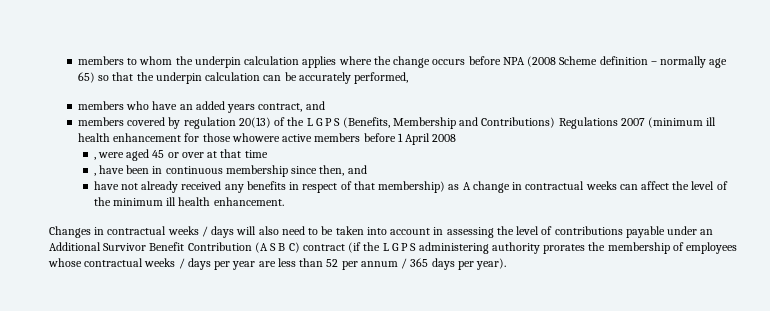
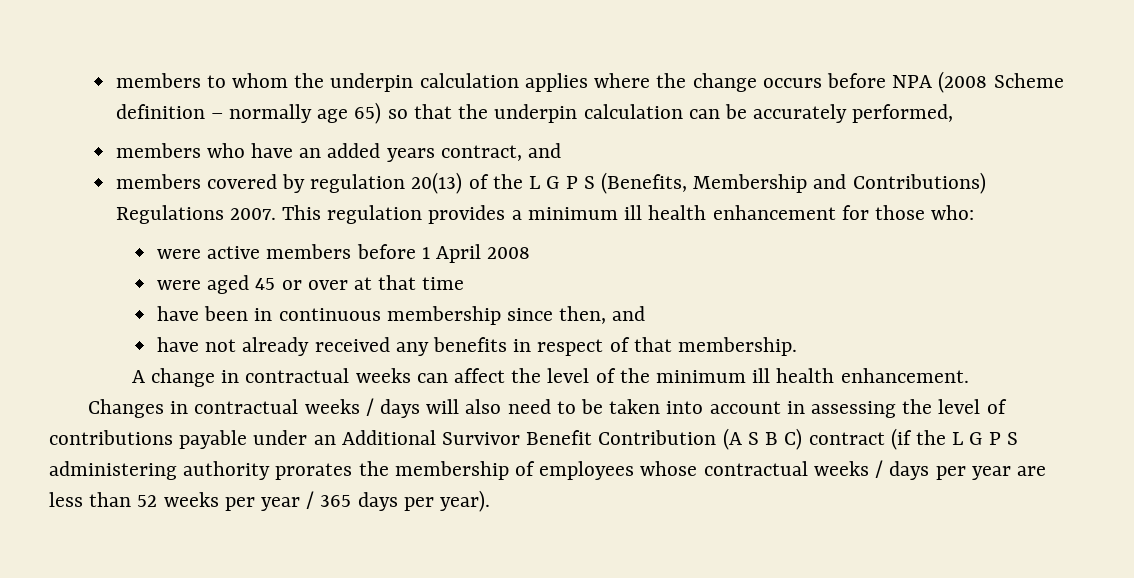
[620,117,704,128] 2007 (minimum -> [229,205,618,224] 2007. This regulation provides a minimum
[231,133,280,142] whowere -> [931,205,975,220] [156,249,201,259] who: // were
[93,157,96,160] , -> (531, 253) none
[93,173,96,176] , -> (465, 283) none
[378,181,460,193] membership) as -> [678,337,798,356] membership. //
[341,261,398,270] per annum -> [163,492,301,511] weeks per year

